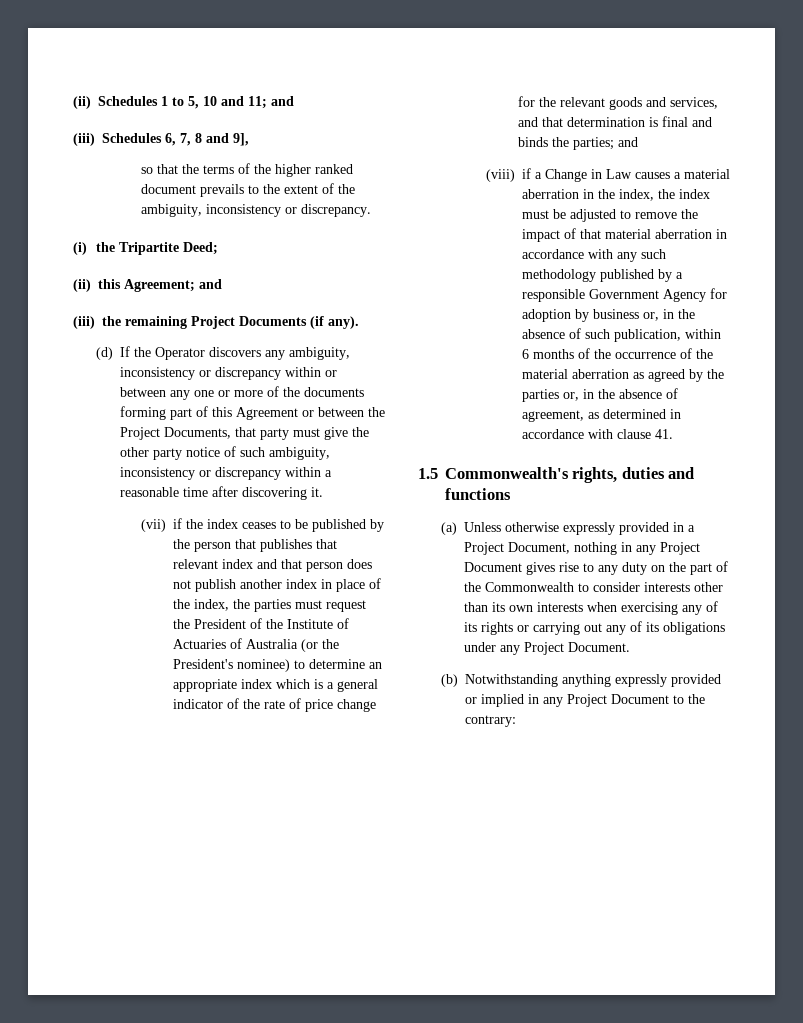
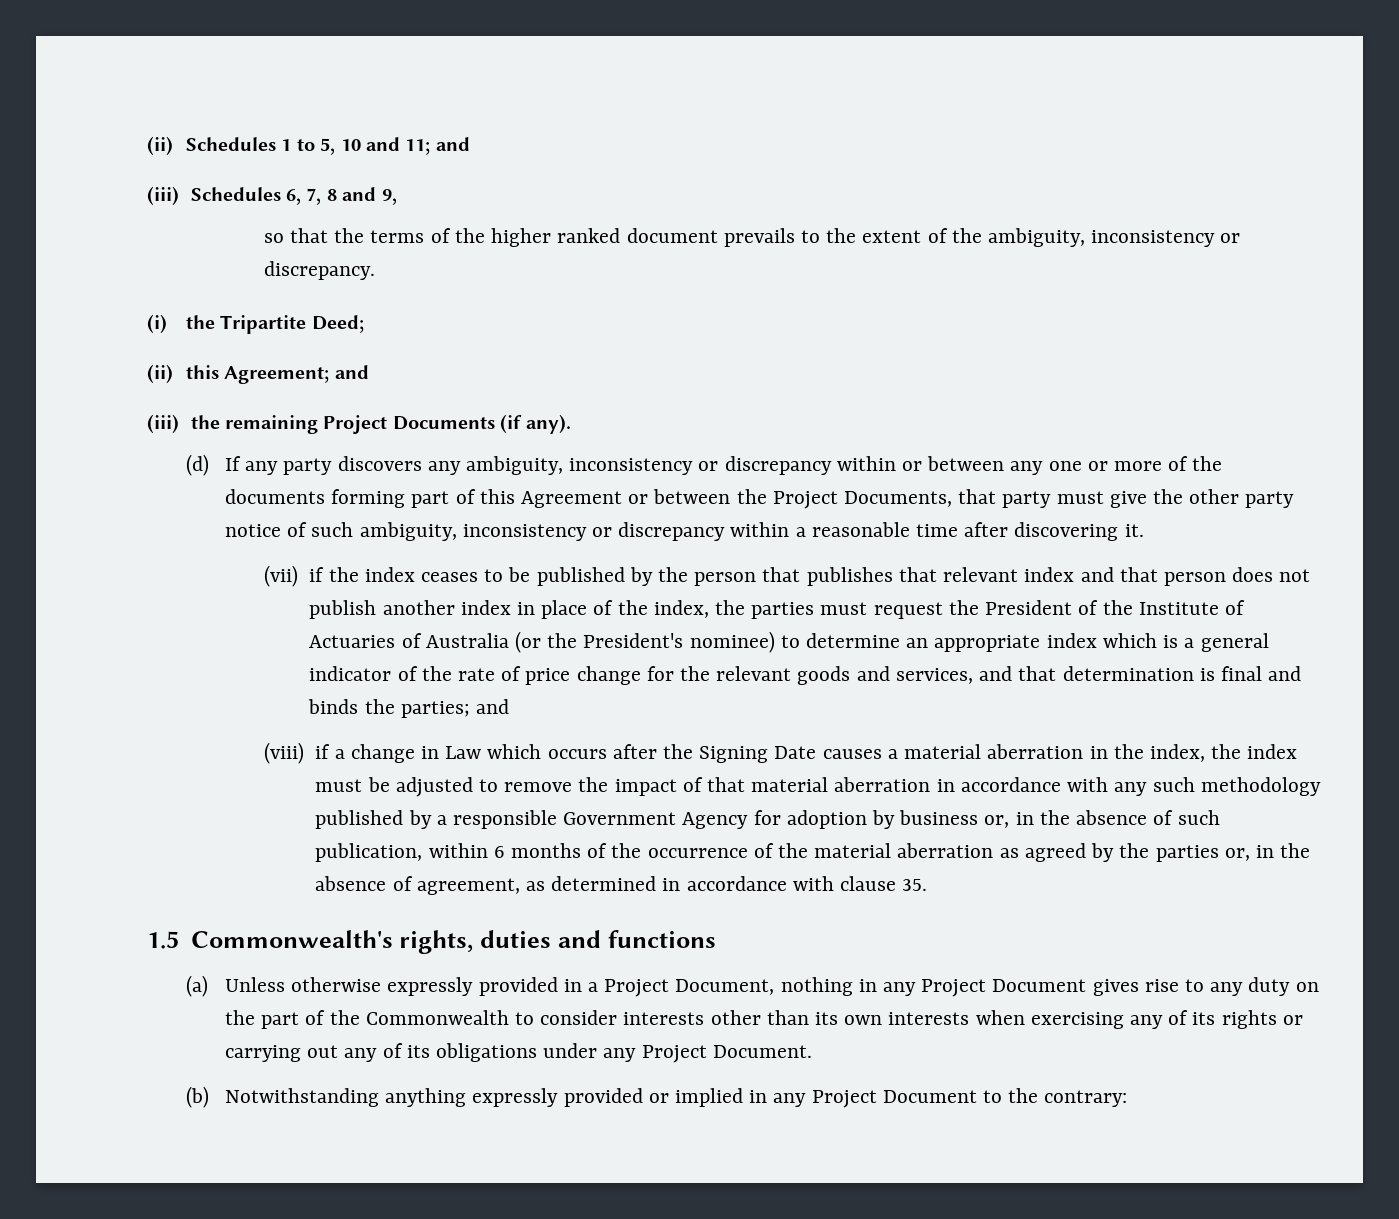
[233,133,249,146] 9], -> [381,189,397,205] 9,
[133,347,205,360] the Operator -> [245,458,333,475] any party
[544,169,587,182] Change -> [350,744,415,763] change
(632, 174) none -> [487,744,817,763] which occurs after the Signing Date
[654,429,673,439] 41. -> [902,879,928,891] 35.

